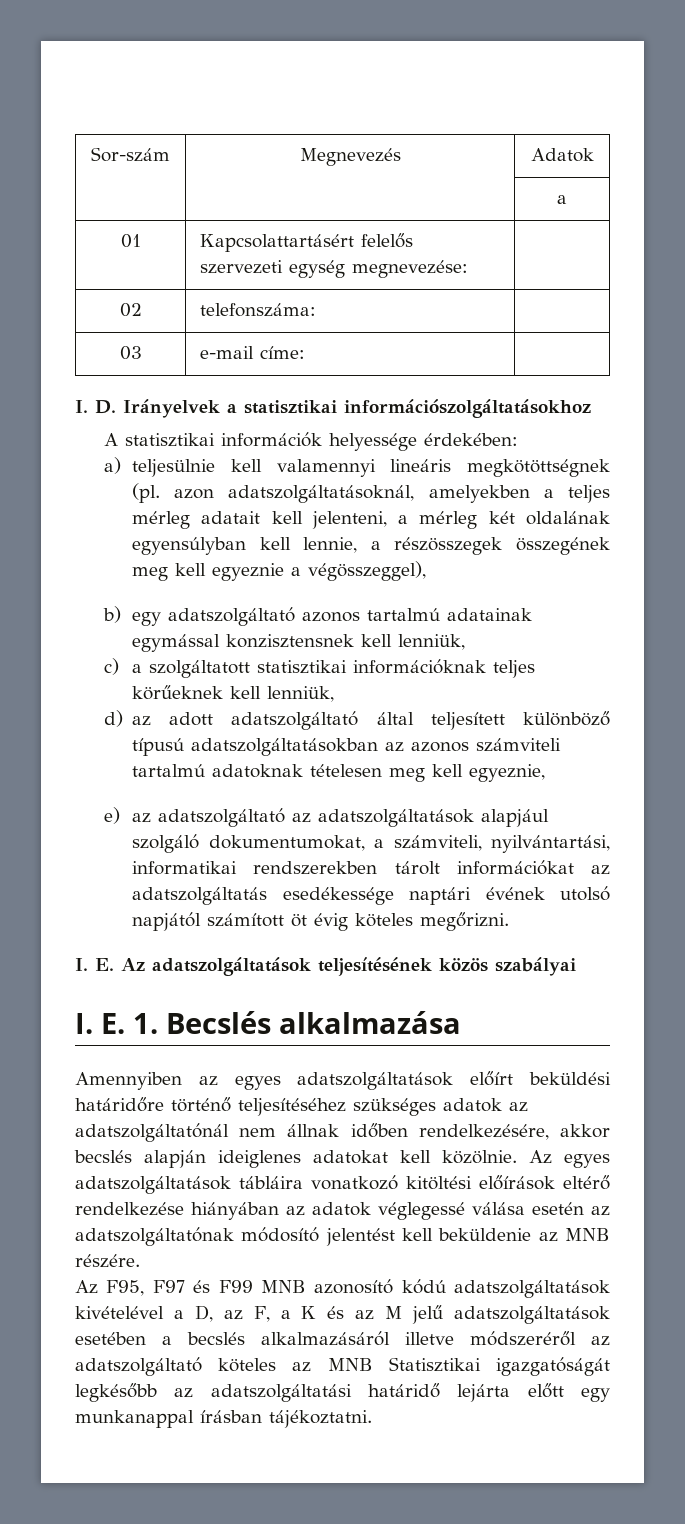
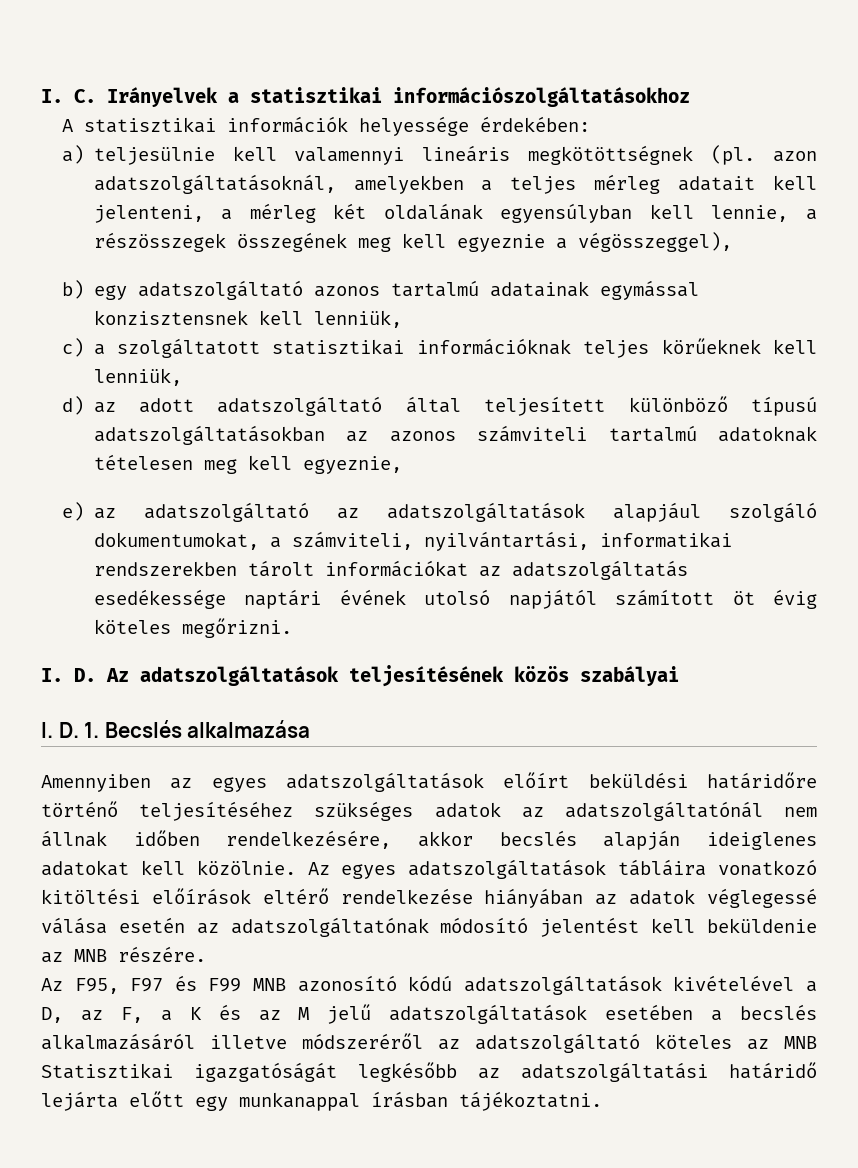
[91,147,170,162] [299,148,401,166] [530,148,594,162] [557,195,567,204] [120,234,141,248] [200,233,414,252] [200,260,469,278] [119,303,142,317] [200,303,317,317] [119,346,142,360] [200,346,306,359] [75,400,116,414] Sor-szám | Megnevezés | Adatok // | | a // 01 | Kapcsolattartásért felelős szervezeti egység megnevezése: | // 02 | telefonszáma: | // 03 | e-mail címe: | // I. D. -> [41,89,96,103] I. C.
[95,958,114,971] E. -> [74,668,96,682] D.
[101,1013,125,1034] E. -> [58,722,79,738] D.

